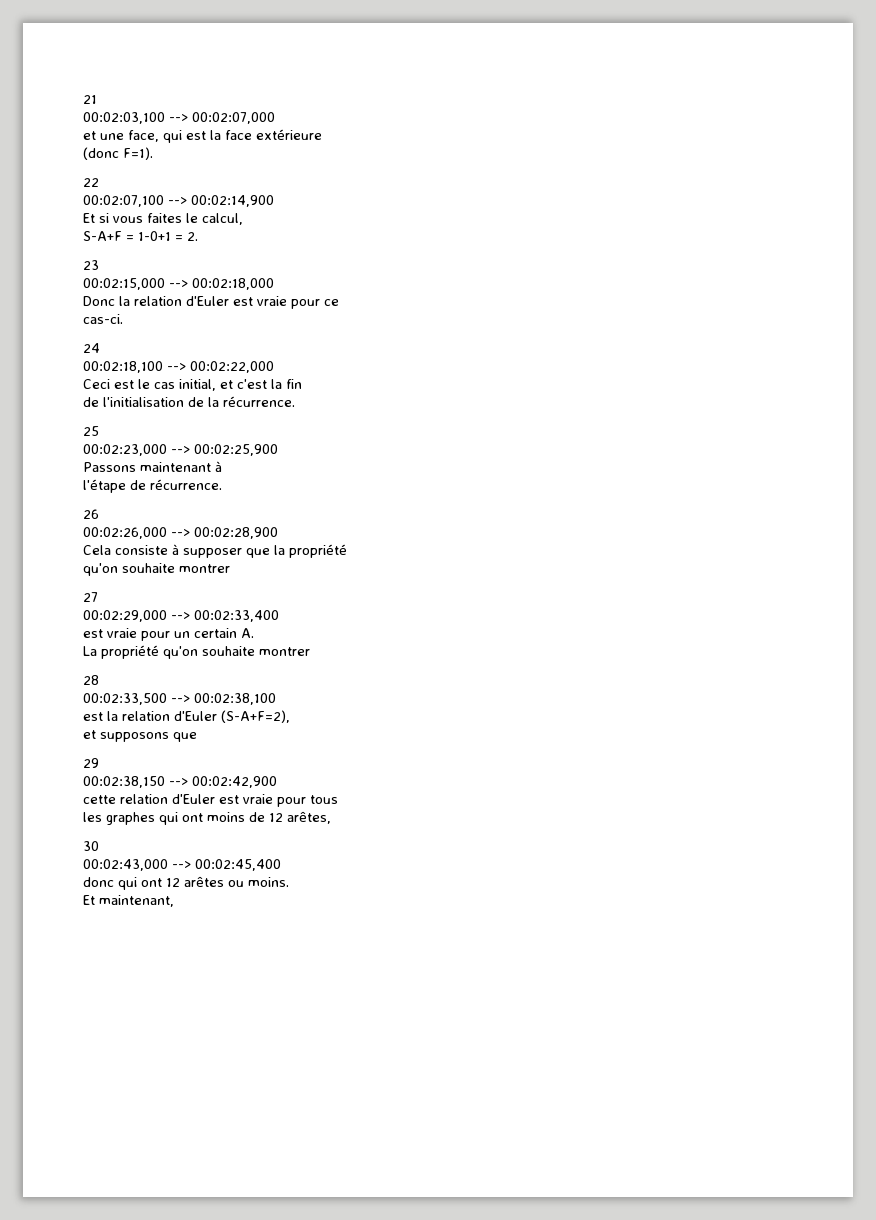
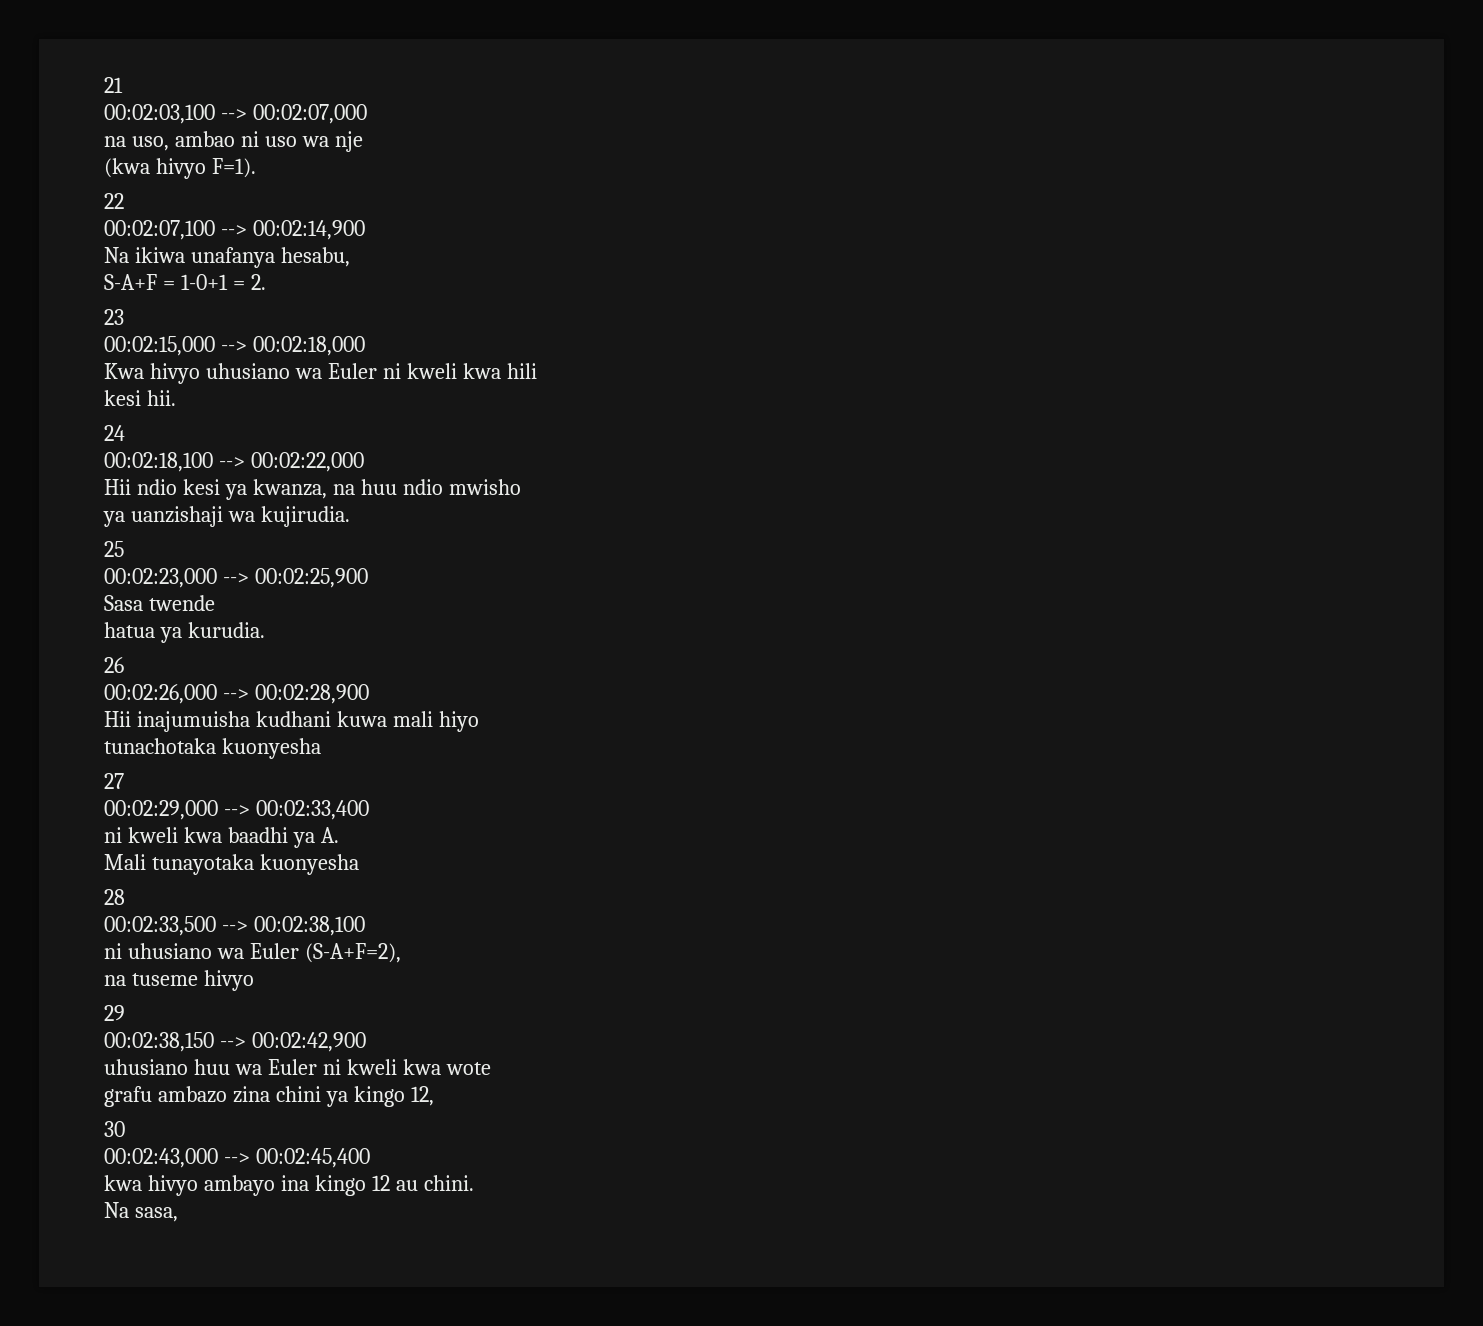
[83,129,322,143] [83,147,119,160] et une face, qui est la face extérieure // (donc -> [104,131,363,152] [104,158,206,179] na uso, ambao ni uso wa nje // (kwa hivyo
[83,213,243,225] Et si vous faites le calcul, -> [104,247,350,268] Na ikiwa unafanya hesabu,
[83,296,339,309] [83,314,123,324] [83,343,100,353] [83,361,274,373] [83,379,302,391] [83,396,295,407] [83,426,99,436] [83,444,278,456] [83,461,222,472] [83,479,222,493] [83,509,99,519] [83,527,278,539] [83,544,347,558] [83,563,230,576] [83,592,98,602] [83,610,279,622] [83,628,254,641] [83,645,310,659] [83,675,99,685] [83,693,276,705] [83,710,290,723] [83,730,197,742] [83,758,99,768] [83,776,277,788] [83,794,338,807] [83,811,331,825] [83,841,99,851] [83,859,281,871] [83,876,289,890] [83,895,174,907] Donc la relation d'Euler est vraie pour ce // cas-ci. // 24 // 00:02:18,100 --> 00:02:22,000 // Ceci est le cas initial, et c'est la fin // de l'initialisation de la récurrence. // 25 // 00:02:23,000 --> 00:02:25,900 // Passons maintenant à // l'étape de récurrence. // 26 // 00:02:26,000 --> 00:02:28,900 // Cela consiste à supposer que la propriété // qu'on souhaite montrer // 27 // 00:02:29,000 --> 00:02:33,400 // est vraie pour un certain A. // La propriété qu'on souhaite montrer // 28 // 00:02:33,500 --> 00:02:38,100 // est la relation d'Euler (S-A+F=2), // et supposons que // 29 // 00:02:38,150 --> 00:02:42,900 // cette relation d'Euler est vraie pour tous // les graphes qui ont moins de 12 arêtes, // 30 // 00:02:43,000 --> 00:02:45,400 // donc qui ont 12 arêtes ou moins. // Et maintenant, -> [104,363,537,384] [104,390,176,406] [104,425,125,441] [104,452,364,472] [104,479,521,500] [103,506,350,527] [104,541,124,557] [104,568,368,588] [104,595,215,611] [104,622,265,643] [104,657,124,673] [104,684,369,704] [104,711,479,732] [104,738,321,759] [104,773,124,789] [104,800,369,820] [104,827,339,848] [104,854,359,875] [104,889,125,905] [104,916,365,936] [104,943,401,963] [104,970,254,991] [104,1005,125,1021] [104,1032,366,1052] [104,1059,491,1075] [104,1086,434,1107] [104,1121,125,1137] [104,1148,370,1168] [104,1175,474,1196] [104,1202,178,1222] Kwa hivyo uhusiano wa Euler ni kweli kwa hili // kesi hii. // 24 // 00:02:18,100 --> 00:02:22,000 // Hii ndio kesi ya kwanza, na huu ndio mwisho // ya uanzishaji wa kujirudia. // 25 // 00:02:23,000 --> 00:02:25,900 // Sasa twende // hatua ya kurudia. // 26 // 00:02:26,000 --> 00:02:28,900 // Hii inajumuisha kudhani kuwa mali hiyo // tunachotaka kuonyesha // 27 // 00:02:29,000 --> 00:02:33,400 // ni kweli kwa baadhi ya A. // Mali tunayotaka kuonyesha // 28 // 00:02:33,500 --> 00:02:38,100 // ni uhusiano wa Euler (S-A+F=2), // na tuseme hivyo // 29 // 00:02:38,150 --> 00:02:42,900 // uhusiano huu wa Euler ni kweli kwa wote // grafu ambazo zina chini ya kingo 12, // 30 // 00:02:43,000 --> 00:02:45,400 // kwa hivyo ambayo ina kingo 12 au chini. // Na sasa,

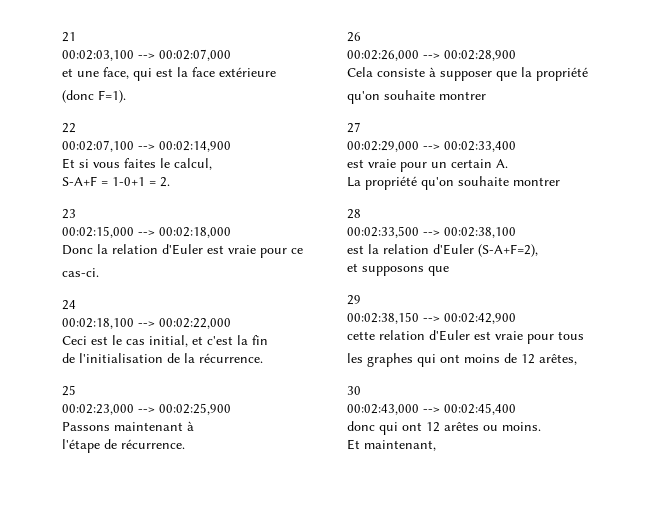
[104,131,363,152] [104,158,206,179] na uso, ambao ni uso wa nje // (kwa hivyo -> [62,67,276,81] [62,90,94,103] et une face, qui est la face extérieure // (donc
[104,247,350,268] Na ikiwa unafanya hesabu, -> [62,158,212,170] Et si vous faites le calcul,
[104,363,537,384] [104,390,176,406] [104,425,125,441] [104,452,364,472] [104,479,521,500] [103,506,350,527] [104,541,124,557] [104,568,368,588] [104,595,215,611] [104,622,265,643] [104,657,124,673] [104,684,369,704] [104,711,479,732] [104,738,321,759] [104,773,124,789] [104,800,369,820] [104,827,339,848] [104,854,359,875] [104,889,125,905] [104,916,365,936] [104,943,401,963] [104,970,254,991] [104,1005,125,1021] [104,1032,366,1052] [104,1059,491,1075] [104,1086,434,1107] [104,1121,125,1137] [104,1148,370,1168] [104,1175,474,1196] [104,1202,178,1222] Kwa hivyo uhusiano wa Euler ni kweli kwa hili // kesi hii. // 24 // 00:02:18,100 --> 00:02:22,000 // Hii ndio kesi ya kwanza, na huu ndio mwisho // ya uanzishaji wa kujirudia. // 25 // 00:02:23,000 --> 00:02:25,900 // Sasa twende // hatua ya kurudia. // 26 // 00:02:26,000 --> 00:02:28,900 // Hii inajumuisha kudhani kuwa mali hiyo // tunachotaka kuonyesha // 27 // 00:02:29,000 --> 00:02:33,400 // ni kweli kwa baadhi ya A. // Mali tunayotaka kuonyesha // 28 // 00:02:33,500 --> 00:02:38,100 // ni uhusiano wa Euler (S-A+F=2), // na tuseme hivyo // 29 // 00:02:38,150 --> 00:02:42,900 // uhusiano huu wa Euler ni kweli kwa wote // grafu ambazo zina chini ya kingo 12, // 30 // 00:02:43,000 --> 00:02:45,400 // kwa hivyo ambayo ina kingo 12 au chini. // Na sasa, -> [62,244,303,258] [62,268,99,277] [62,300,76,310] [62,318,231,329] [62,335,268,347] [62,353,263,363] [62,385,76,396] [62,403,231,415] [62,421,194,431] [62,439,185,453] [347,32,361,42] [347,50,516,61] [347,67,588,81] [347,90,486,104] [347,122,361,133] [347,141,516,152] [347,159,508,172] [347,176,560,190] [347,209,361,219] [347,226,516,238] [347,244,538,257] [347,263,449,276] [347,295,361,305] [347,312,516,324] [347,330,584,344] [347,353,577,367] [347,386,361,395] [347,403,516,415] [347,421,541,435] [347,439,436,451] Donc la relation d'Euler est vraie pour ce // cas-ci. // 24 // 00:02:18,100 --> 00:02:22,000 // Ceci est le cas initial, et c'est la fin // de l'initialisation de la récurrence. // 25 // 00:02:23,000 --> 00:02:25,900 // Passons maintenant à // l'étape de récurrence. // 26 // 00:02:26,000 --> 00:02:28,900 // Cela consiste à supposer que la propriété // qu'on souhaite montrer // 27 // 00:02:29,000 --> 00:02:33,400 // est vraie pour un certain A. // La propriété qu'on souhaite montrer // 28 // 00:02:33,500 --> 00:02:38,100 // est la relation d'Euler (S-A+F=2), // et supposons que // 29 // 00:02:38,150 --> 00:02:42,900 // cette relation d'Euler est vraie pour tous // les graphes qui ont moins de 12 arêtes, // 30 // 00:02:43,000 --> 00:02:45,400 // donc qui ont 12 arêtes ou moins. // Et maintenant,

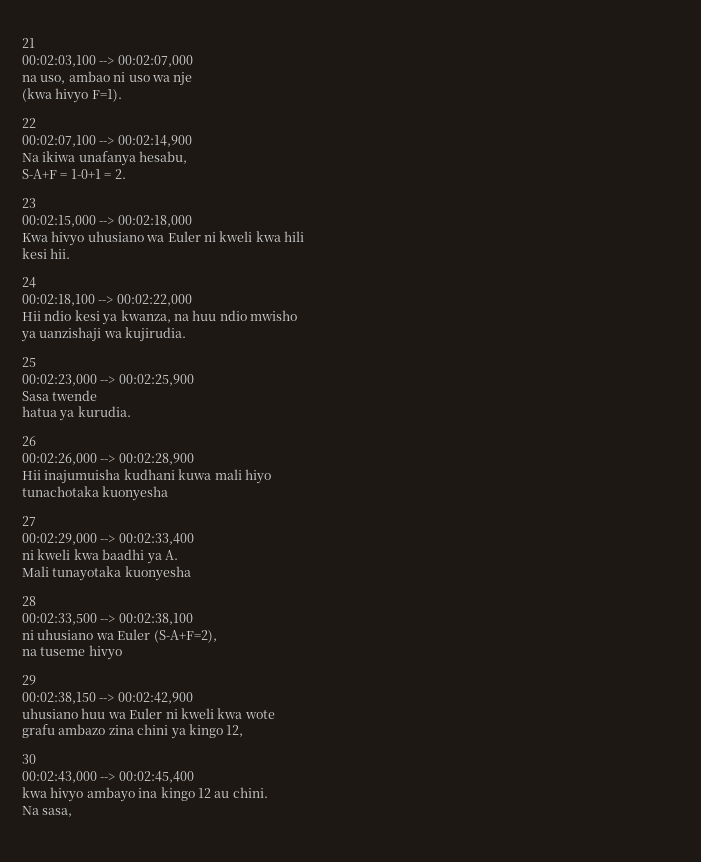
[62,67,276,81] [62,90,94,103] et une face, qui est la face extérieure // (donc -> [22,71,193,86] [22,88,89,103] na uso, ambao ni uso wa nje // (kwa hivyo
[62,158,212,170] Et si vous faites le calcul, -> [22,151,188,166] Na ikiwa unafanya hesabu,
[62,244,303,258] [62,268,99,277] [62,300,76,310] [62,318,231,329] [62,335,268,347] [62,353,263,363] [62,385,76,396] [62,403,231,415] [62,421,194,431] [62,439,185,453] [347,32,361,42] [347,50,516,61] [347,67,588,81] [347,90,486,104] [347,122,361,133] [347,141,516,152] [347,159,508,172] [347,176,560,190] [347,209,361,219] [347,226,516,238] [347,244,538,257] [347,263,449,276] [347,295,361,305] [347,312,516,324] [347,330,584,344] [347,353,577,367] [347,386,361,395] [347,403,516,415] [347,421,541,435] [347,439,436,451] Donc la relation d'Euler est vraie pour ce // cas-ci. // 24 // 00:02:18,100 --> 00:02:22,000 // Ceci est le cas initial, et c'est la fin // de l'initialisation de la récurrence. // 25 // 00:02:23,000 --> 00:02:25,900 // Passons maintenant à // l'étape de récurrence. // 26 // 00:02:26,000 --> 00:02:28,900 // Cela consiste à supposer que la propriété // qu'on souhaite montrer // 27 // 00:02:29,000 --> 00:02:33,400 // est vraie pour un certain A. // La propriété qu'on souhaite montrer // 28 // 00:02:33,500 --> 00:02:38,100 // est la relation d'Euler (S-A+F=2), // et supposons que // 29 // 00:02:38,150 --> 00:02:42,900 // cette relation d'Euler est vraie pour tous // les graphes qui ont moins de 12 arêtes, // 30 // 00:02:43,000 --> 00:02:45,400 // donc qui ont 12 arêtes ou moins. // Et maintenant, -> [22,231,304,246] [22,248,71,259] [22,277,36,288] [22,294,192,306] [22,310,297,325] [21,327,187,342] [22,357,36,367] [22,374,194,386] [22,390,98,401] [22,406,131,421] [22,436,36,446] [22,453,194,465] [22,469,271,484] [22,486,169,501] [22,516,36,526] [22,533,194,545] [22,549,178,564] [22,566,191,581] [22,596,36,606] [22,613,193,625] [22,629,217,643] [22,645,122,660] [22,675,36,685] [22,692,193,704] [22,708,275,719] [22,724,244,739] [22,754,36,764] [22,771,194,783] [22,787,268,802] [22,806,73,817] Kwa hivyo uhusiano wa Euler ni kweli kwa hili // kesi hii. // 24 // 00:02:18,100 --> 00:02:22,000 // Hii ndio kesi ya kwanza, na huu ndio mwisho // ya uanzishaji wa kujirudia. // 25 // 00:02:23,000 --> 00:02:25,900 // Sasa twende // hatua ya kurudia. // 26 // 00:02:26,000 --> 00:02:28,900 // Hii inajumuisha kudhani kuwa mali hiyo // tunachotaka kuonyesha // 27 // 00:02:29,000 --> 00:02:33,400 // ni kweli kwa baadhi ya A. // Mali tunayotaka kuonyesha // 28 // 00:02:33,500 --> 00:02:38,100 // ni uhusiano wa Euler (S-A+F=2), // na tuseme hivyo // 29 // 00:02:38,150 --> 00:02:42,900 // uhusiano huu wa Euler ni kweli kwa wote // grafu ambazo zina chini ya kingo 12, // 30 // 00:02:43,000 --> 00:02:45,400 // kwa hivyo ambayo ina kingo 12 au chini. // Na sasa,

